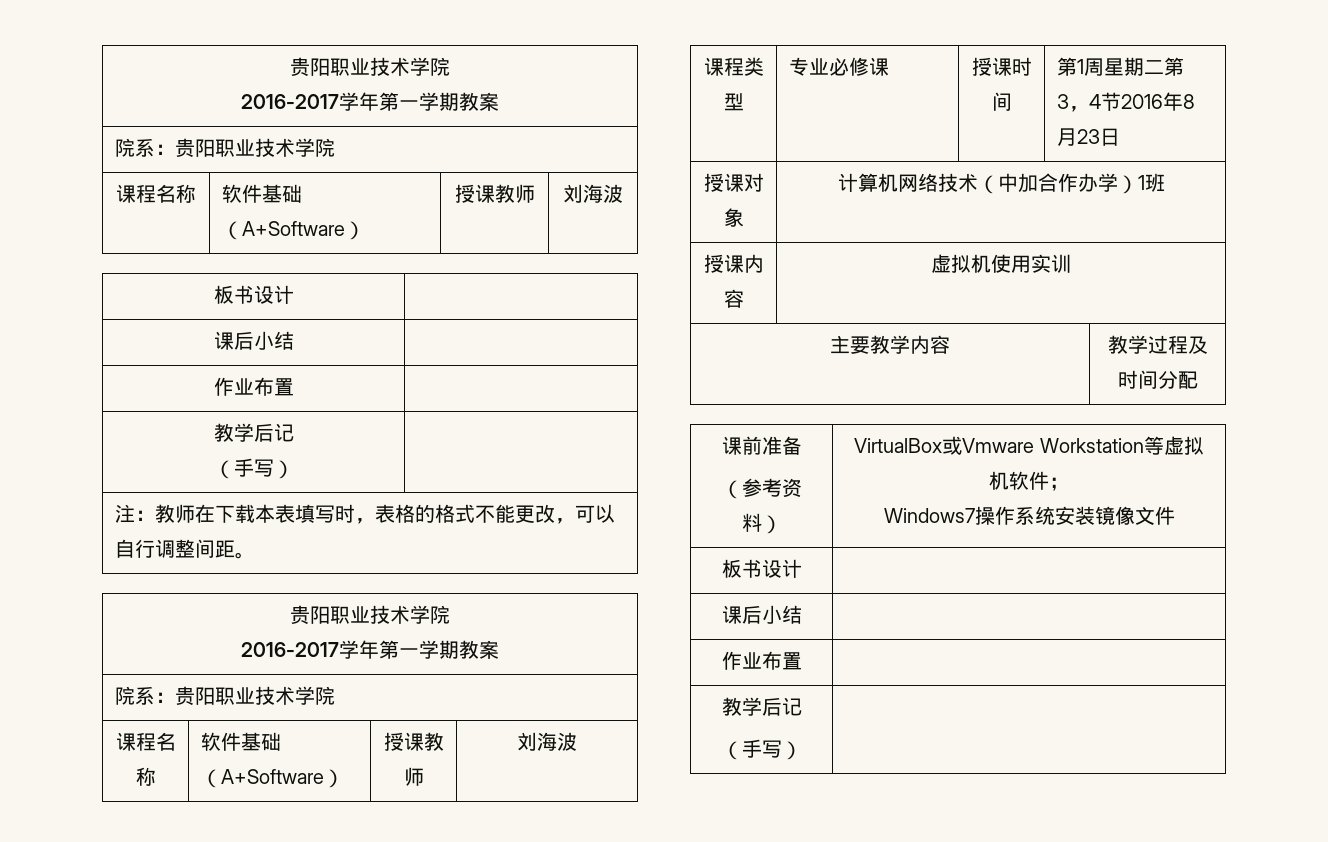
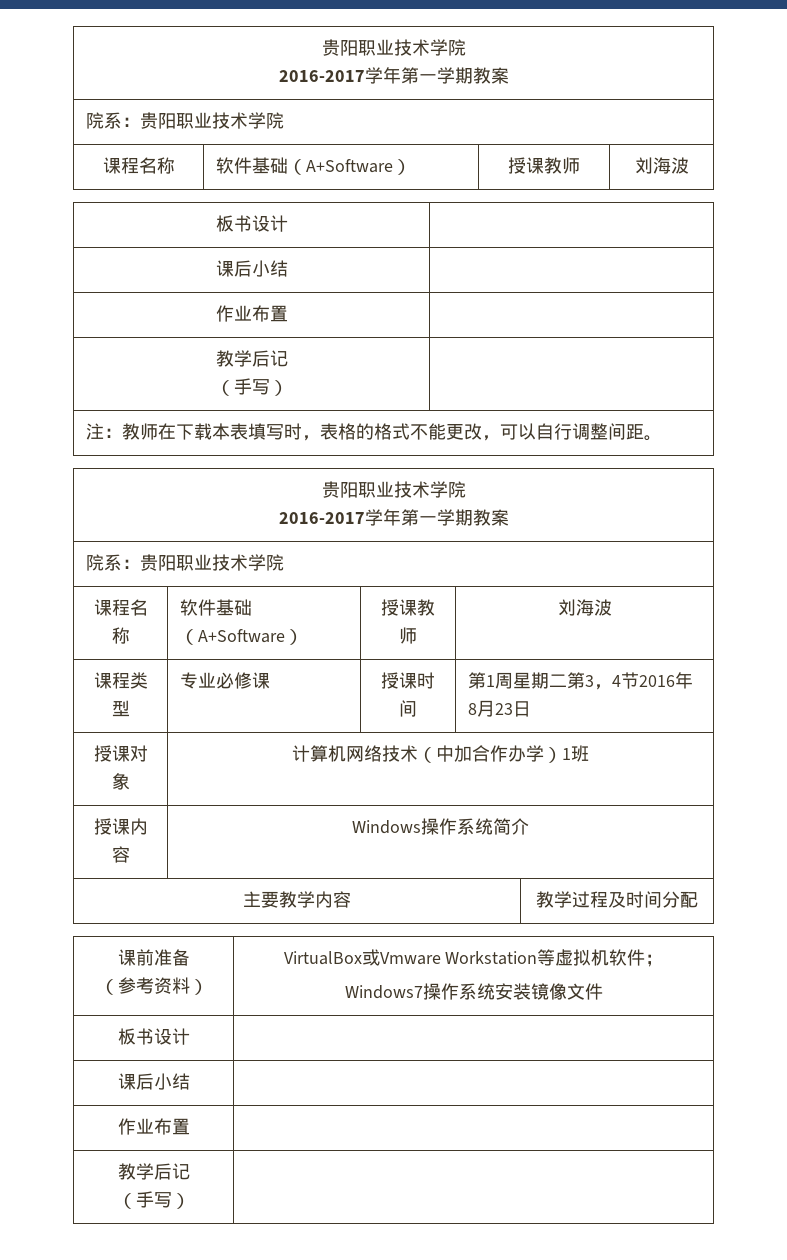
[931,254,1071,273] 虚拟机使用实训 -> [352,818,529,835] Windows操作系统简介

